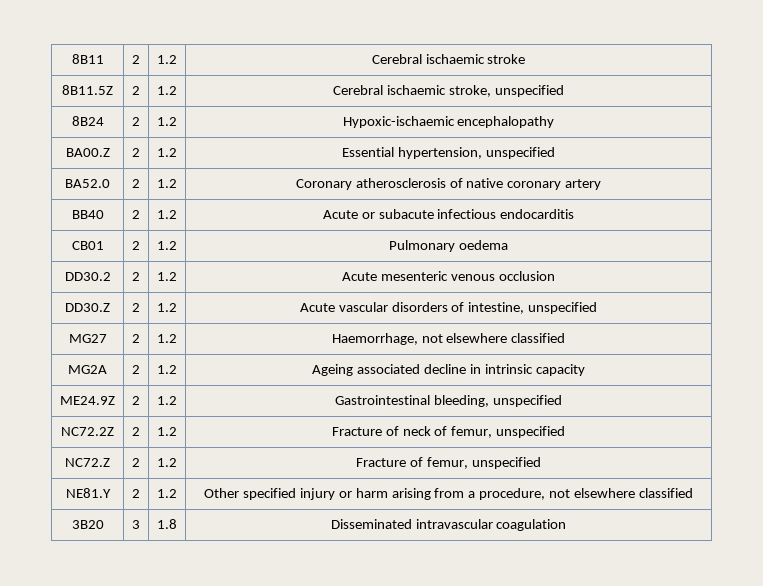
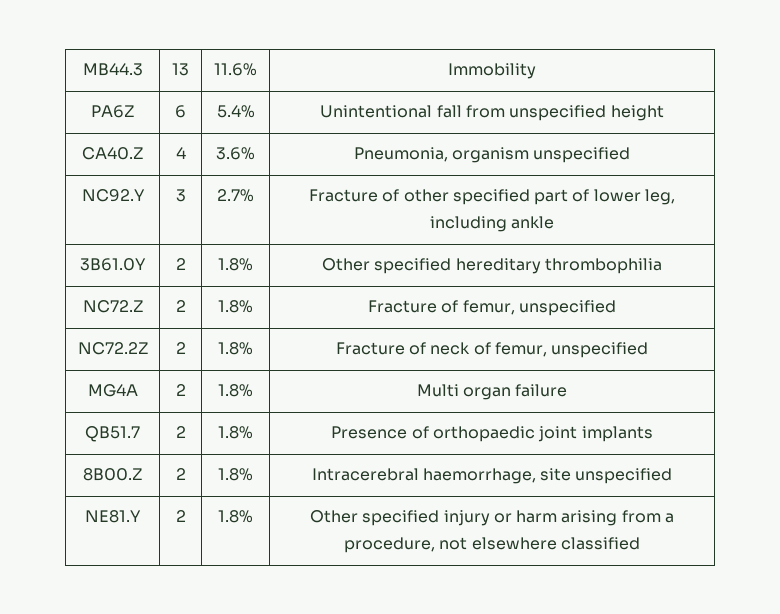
[71,54,104,64] [132,55,140,64] [157,55,177,64] [371,54,526,64] [62,85,113,95] [132,86,140,95] [157,86,177,95] [333,85,564,97] [71,116,104,126] [132,117,140,126] [157,117,177,126] [342,116,555,128] [65,148,110,157] [132,148,140,157] [157,148,177,157] [342,147,555,159] [65,179,110,188] [132,179,140,188] [157,179,177,188] [295,178,602,190] [71,210,104,219] [132,210,140,219] [157,210,177,219] [322,209,575,219] [71,241,104,250] [132,241,140,250] [157,241,177,250] [389,240,508,252] [64,272,111,281] [132,272,140,281] [157,272,177,281] [342,271,555,281] [65,303,110,312] [132,303,140,312] [157,303,177,312] [299,302,598,314] [68,334,107,343] [132,334,140,343] [157,334,177,343] [331,333,566,345] [68,365,107,374] [132,365,140,374] [157,365,177,374] [312,364,585,376] [60,396,115,405] [132,396,140,405] [157,396,177,405] [335,395,489,407] 8B11 | 2 | 1.2 | Cerebral ischaemic stroke // 8B11.5Z | 2 | 1.2 | Cerebral ischaemic stroke, unspecified // 8B24 | 2 | 1.2 | Hypoxic-ischaemic encephalopathy // BA00.Z | 2 | 1.2 | Essential hypertension, unspecified // BA52.0 | 2 | 1.2 | Coronary atherosclerosis of native coronary artery // BB40 | 2 | 1.2 | Acute or subacute infectious endocarditis // CB01 | 2 | 1.2 | Pulmonary oedema // DD30.2 | 2 | 1.2 | Acute mesenteric venous occlusion // DD30.Z | 2 | 1.2 | Acute vascular disorders of intestine, unspecified // MG27 | 2 | 1.2 | Haemorrhage, not elsewhere classified // MG2A | 2 | 1.2 | Ageing associated decline in intrinsic capacity // ME24.9Z | 2 | 1.2 | Gastrointestinal bleeding, -> [82,63,143,76] [172,63,189,76] [214,63,257,76] [448,63,536,79] [91,105,134,118] [175,105,186,118] [216,105,255,118] [320,105,664,121] [82,147,143,160] [175,147,186,159] [216,147,255,160] [353,147,631,163] [81,189,145,202] [175,189,186,202] [217,189,254,202] [308,189,676,205] [429,216,555,232] [80,258,146,271] [175,258,186,270] [218,258,253,271] [322,258,662,274] [82,300,143,313] [175,300,186,312] [218,300,253,313] [368,300,515,315] MB44.3 | 13 | 11.6% | Immobility // PA6Z | 6 | 5.4% | Unintentional fall from unspecified height // CA40.Z | 4 | 3.6% | Pneumonia, organism unspecified // NC92.Y | 3 | 2.7% | Fracture of other specified part of lower leg, including ankle // 3B61.0Y | 2 | 1.8% | Other specified hereditary thrombophilia // NC72.Z | 2 | 1.8% | Fracture of femur,
[157,427,177,436] 1.2 -> [218,342,253,355] 1.8%
[65,458,110,467] [132,458,140,467] [157,458,177,467] [356,457,468,469] NC72.Z | 2 | 1.2 | Fracture of femur, -> [87,384,138,397] [175,384,186,396] [218,384,253,397] [416,384,568,400] [85,426,140,442] [175,426,186,438] [218,426,253,439] [331,426,653,442] [83,468,142,481] [175,468,186,480] [218,468,253,481] [311,468,572,484] MG4A | 2 | 1.8% | Multi organ failure // QB51.7 | 2 | 1.8% | Presence of orthopaedic joint implants // 8B00.Z | 2 | 1.8% | Intracerebral haemorrhage, site
[157,489,177,498] 1.2 -> [218,510,253,523] 1.8%
[71,520,104,529] [132,520,140,529] [157,519,177,529] [330,519,567,531] // 3B20 | 3 | 1.8 | Disseminated intravascular coagulation -> (640, 543) none

